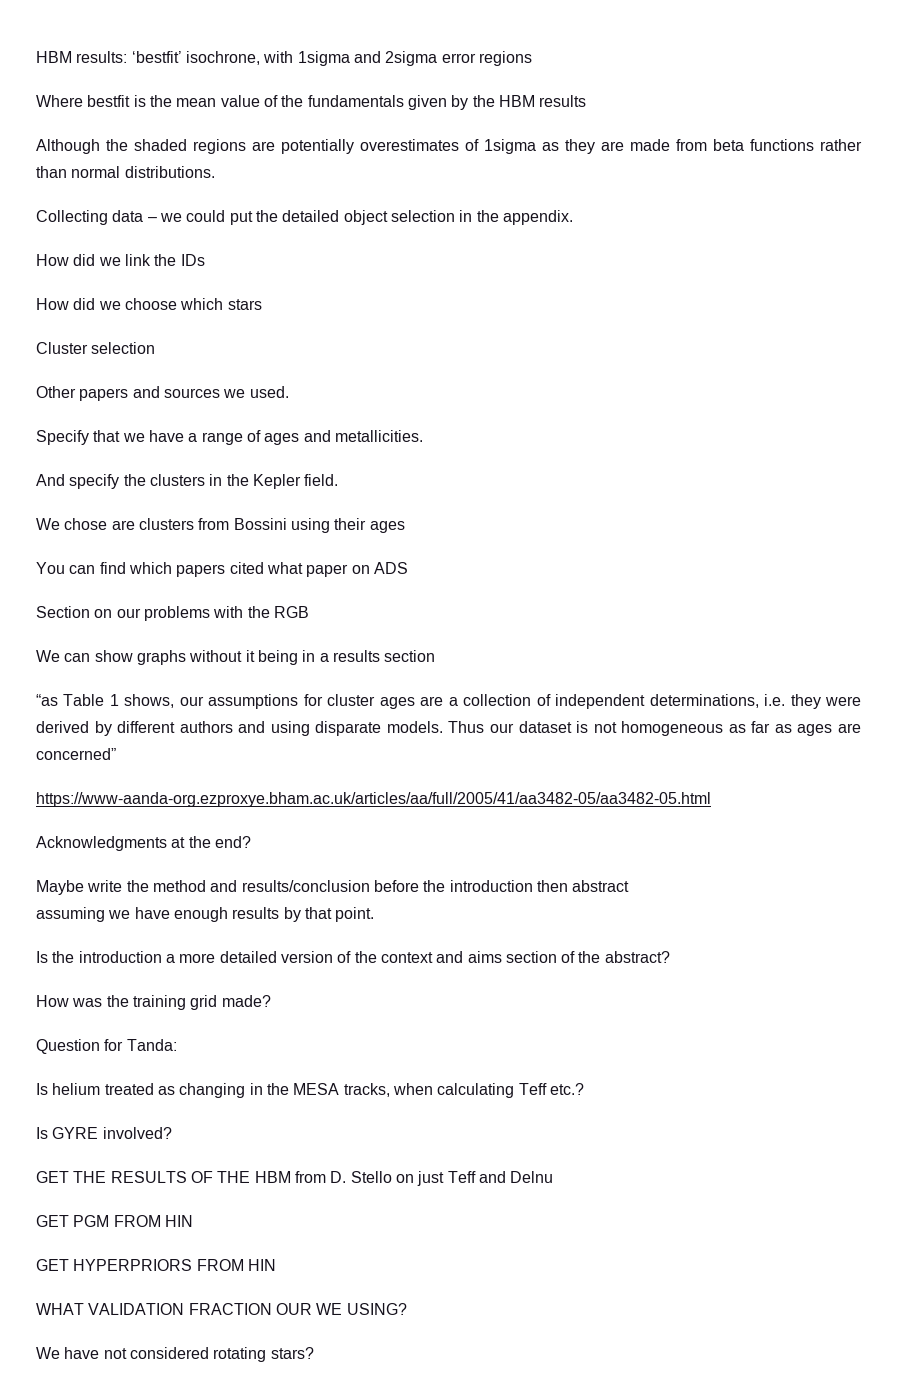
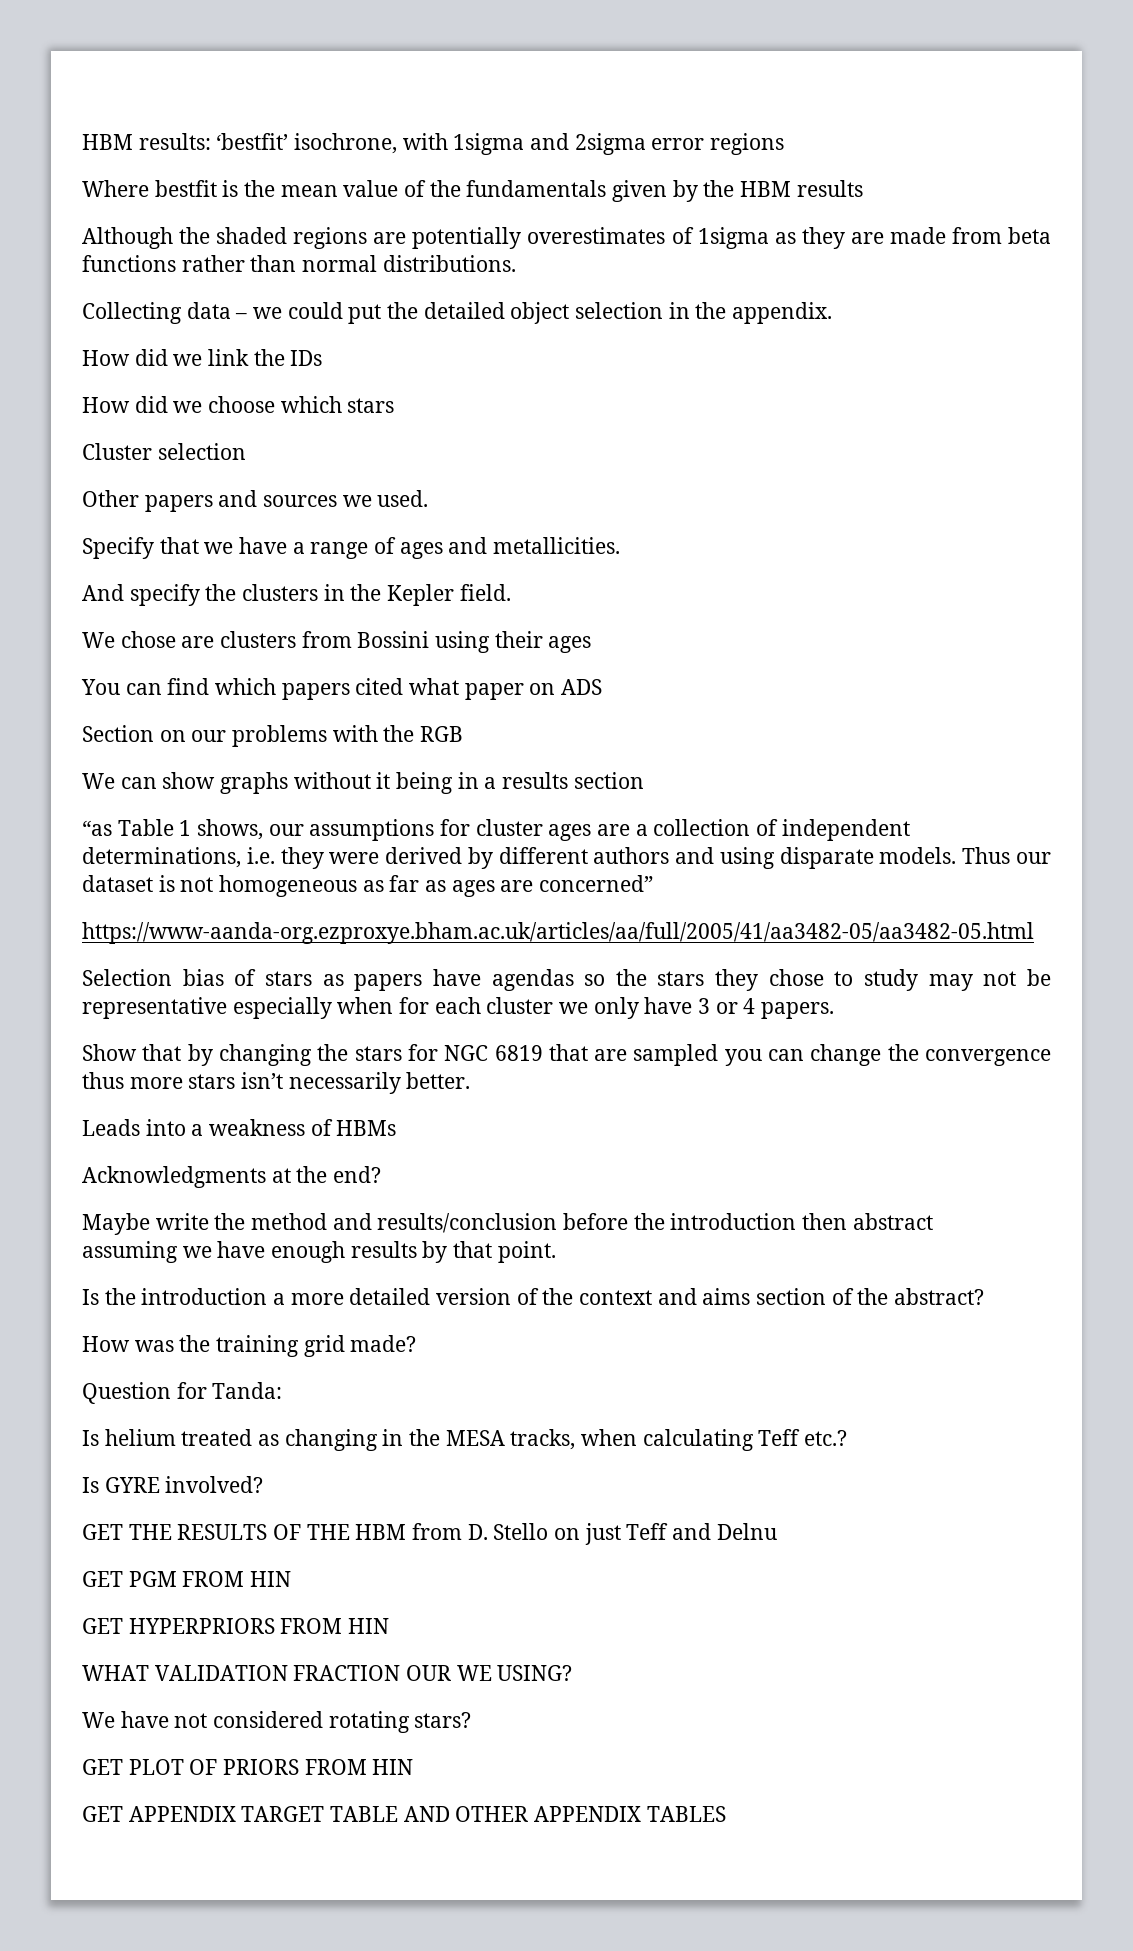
(711, 799) none -> [82,969,1051,991] [82,997,835,1019] [82,1044,1051,1066] [82,1072,471,1094] [82,1119,397,1136] // Selection bias of stars as papers have agendas so the stars they chose to study may not be representative especially when for each cluster we only have 3 or 4 papers. // Show that by changing the stars for NGC 6819 that are sampled you can change the convergence thus more stars isn’t necessarily better. // Leads into a weakness of HBMs
(314, 1353) none -> [82,1759,414,1775] [82,1806,726,1822] // GET PLOT OF PRIORS FROM HIN // GET APPENDIX TARGET TABLE AND OTHER APPENDIX TABLES

